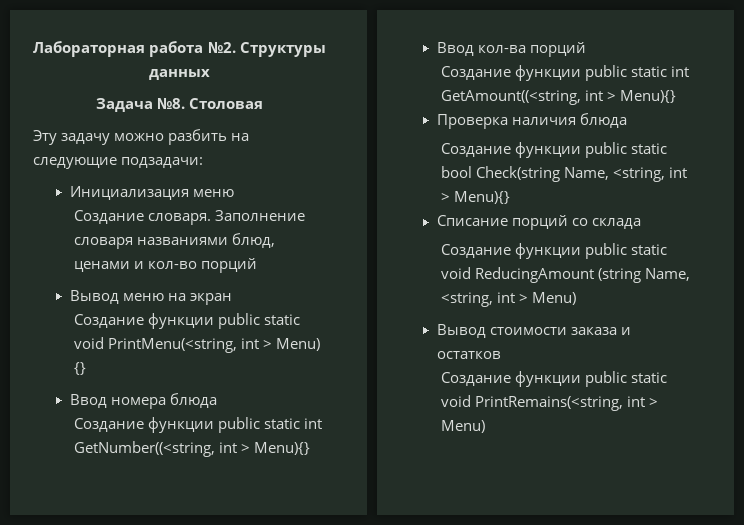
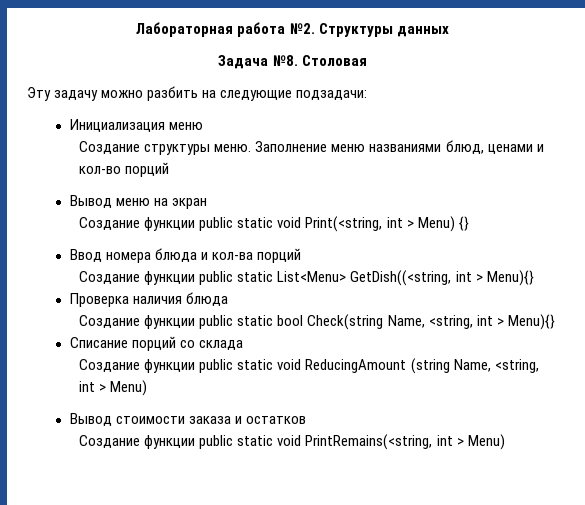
[147,210,305,225] [73,237,133,249] словаря. Заполнение словаря -> [144,141,366,155] структуры меню. Заполнение меню
[107,338,237,353] PrintMenu(<string, -> [305,216,383,232] Print(<string,
[73,417,322,433] [73,441,310,457] [436,42,474,56] // Создание функции public static int GetNumber((<string, int > Menu){} // Ввод -> [200,252,208,260] и
[670,66,689,77] [440,90,581,105] int GetAmount((<string, -> [277,270,452,286] List<Menu> GetDish((<string,

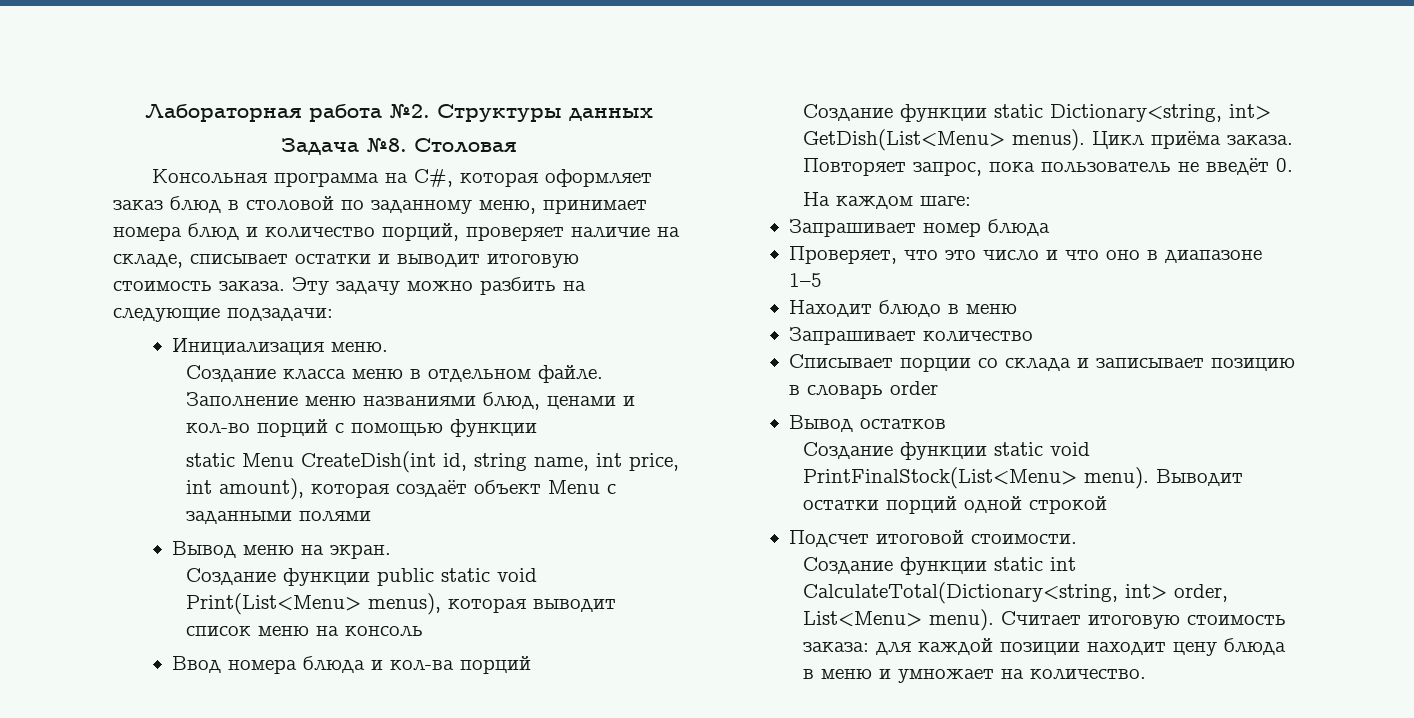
(367, 60) none -> [152,168,653,188] [113,196,647,214] [113,223,680,241] [113,254,579,268] [113,281,285,291] Консольная программа на C#, которая оформляет заказ блюд в столовой по заданному меню, принимает номера блюд и количество порций, проверяет наличие на складе, списывает остатки и выводит итоговую стоимость заказа.
[168,122,203,130] [79,141,252,155] меню // Создание структуры меню. -> [331,342,389,353] [186,365,604,383] меню. // Создание класса меню в отдельном файле.
(170, 169) none -> [335,419,538,437] [186,451,680,473] [186,478,617,500] [186,511,372,524] с помощью функции // static Menu CreateDish(int id, string name, int price, int amount), которая создаёт объект Menu с заданными полями
[171,198,207,209] [79,216,469,232] экран // Создание функции public static void Print(<string, int > Menu) {} -> [330,544,392,559] [186,568,538,586] [186,593,617,615] [186,626,424,637] экран. // Создание функции public static void Print(List<Menu> menus), которая выводит список меню на консоль
[199,270,534,286] [69,292,228,307] [79,314,555,330] [69,336,243,351] [79,358,539,374] [79,380,148,396] [69,413,242,426] public static List<Menu> GetDish((<string, int > Menu){} // Проверка наличия блюда // Создание функции public static bool Check(string Name, <string, int > Menu){} // Списание порций со склада // Создание функции public static void ReducingAmount (string Name, <string, int > Menu) // Вывод стоимости заказа и -> [994,104,1272,122] [803,129,1294,151] [803,158,1294,176] [803,192,972,209] [789,219,1051,237] [789,246,1263,264] [789,273,823,287] [789,300,1018,317] [789,327,1034,345] [789,354,1296,372] [789,381,939,399] [789,415,854,432] static Dictionary<string, int> GetDish(List<Menu> menus). Цикл приёма заказа. Повторяет запрос, пока пользователь не введёт 0. // На каждом шаге: // Запрашивает номер блюда // Проверяет, что это число и что оно в диапазоне 1–5 // Находит блюдо в меню // Запрашивает количество // Списывает порции со склада и записывает позицию в словарь order // Вывод
[199,434,505,450] public static void PrintRemains(<string, int > Menu) -> [994,442,1091,456] [803,467,1244,489] [803,496,1108,514] [789,530,1078,547] [803,557,1077,575] [803,582,1229,604] [803,609,1287,631] [803,638,1287,656] [803,669,1147,683] static void PrintFinalStock(List<Menu> menu). Выводит остатки порций одной строкой // Подсчет итоговой стоимости. // Создание функции static int CalculateTotal(Dictionary<string, int> order, List<Menu> menu). Считает итоговую стоимость заказа: для каждой позиции находит цену блюда в меню и умножает на количество.

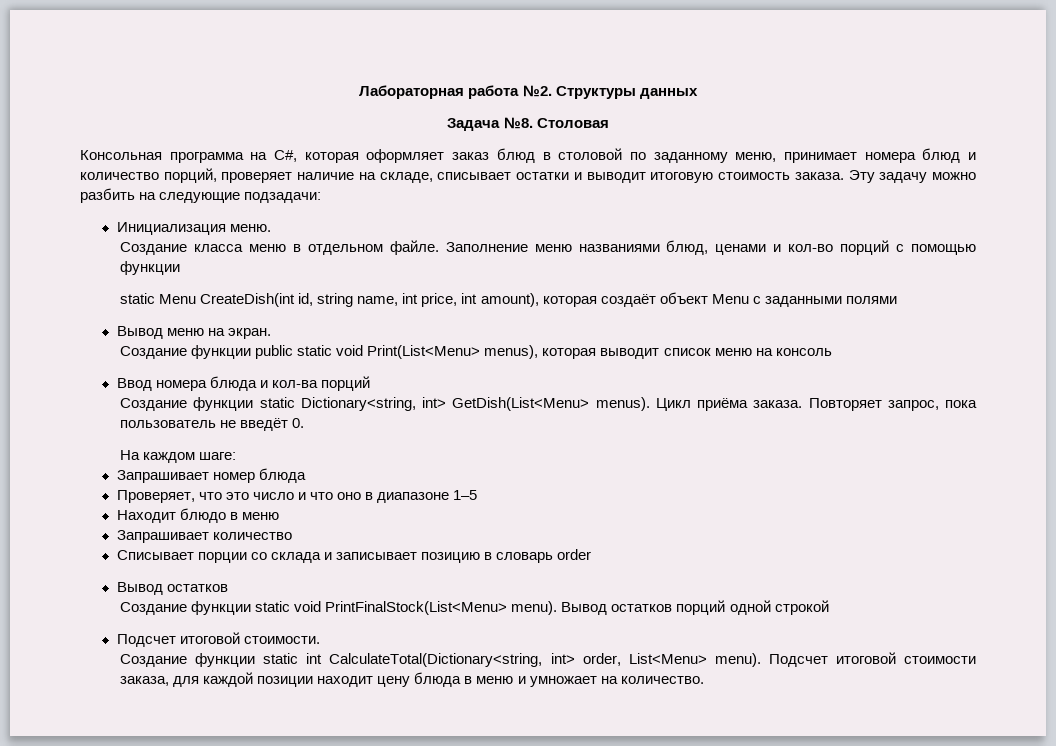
[1156,469,1244,486] [803,500,880,510] Выводит остатки -> [561,602,673,615] Вывод остатков
[1001,611,1287,629] [803,642,870,652] Считает итоговую стоимость заказа: -> [768,652,976,667] [120,676,170,686] Подсчет итоговой стоимости заказа,

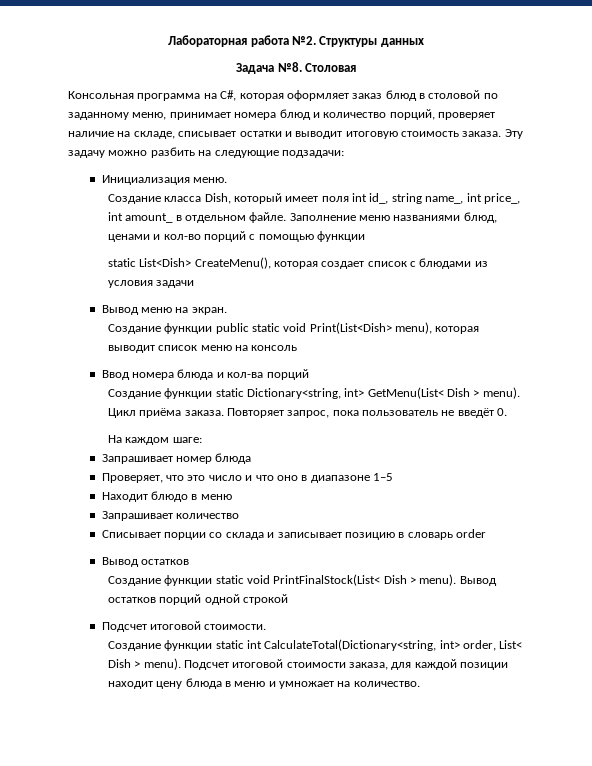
[248,244,286,252] меню -> [204,193,520,204] [107,212,174,223] Dish, который имеет поля int id_, string name_, int price_, int amount_
[159,292,897,307] Menu CreateDish(int id, string name, int price, int amount), которая создаёт объект Menu с заданными полями -> [139,257,488,269] [107,280,195,288] List<Dish> CreateMenu(), которая создает список с блюдами из условия задачи
[367,345,539,359] Print(List<Menu> menus), -> [309,322,433,334] Print(List<Dish> menu),
[452,397,650,411] GetDish(List<Menu> menus). -> [367,387,520,399] GetMenu(List< Dish > menu).
[325,601,508,615] PrintFinalStock(List<Menu> -> [273,574,417,586] PrintFinalStock(List< Dish >
[628,653,707,664] List<Menu> -> [499,640,523,649] [107,659,141,668] List< Dish >

